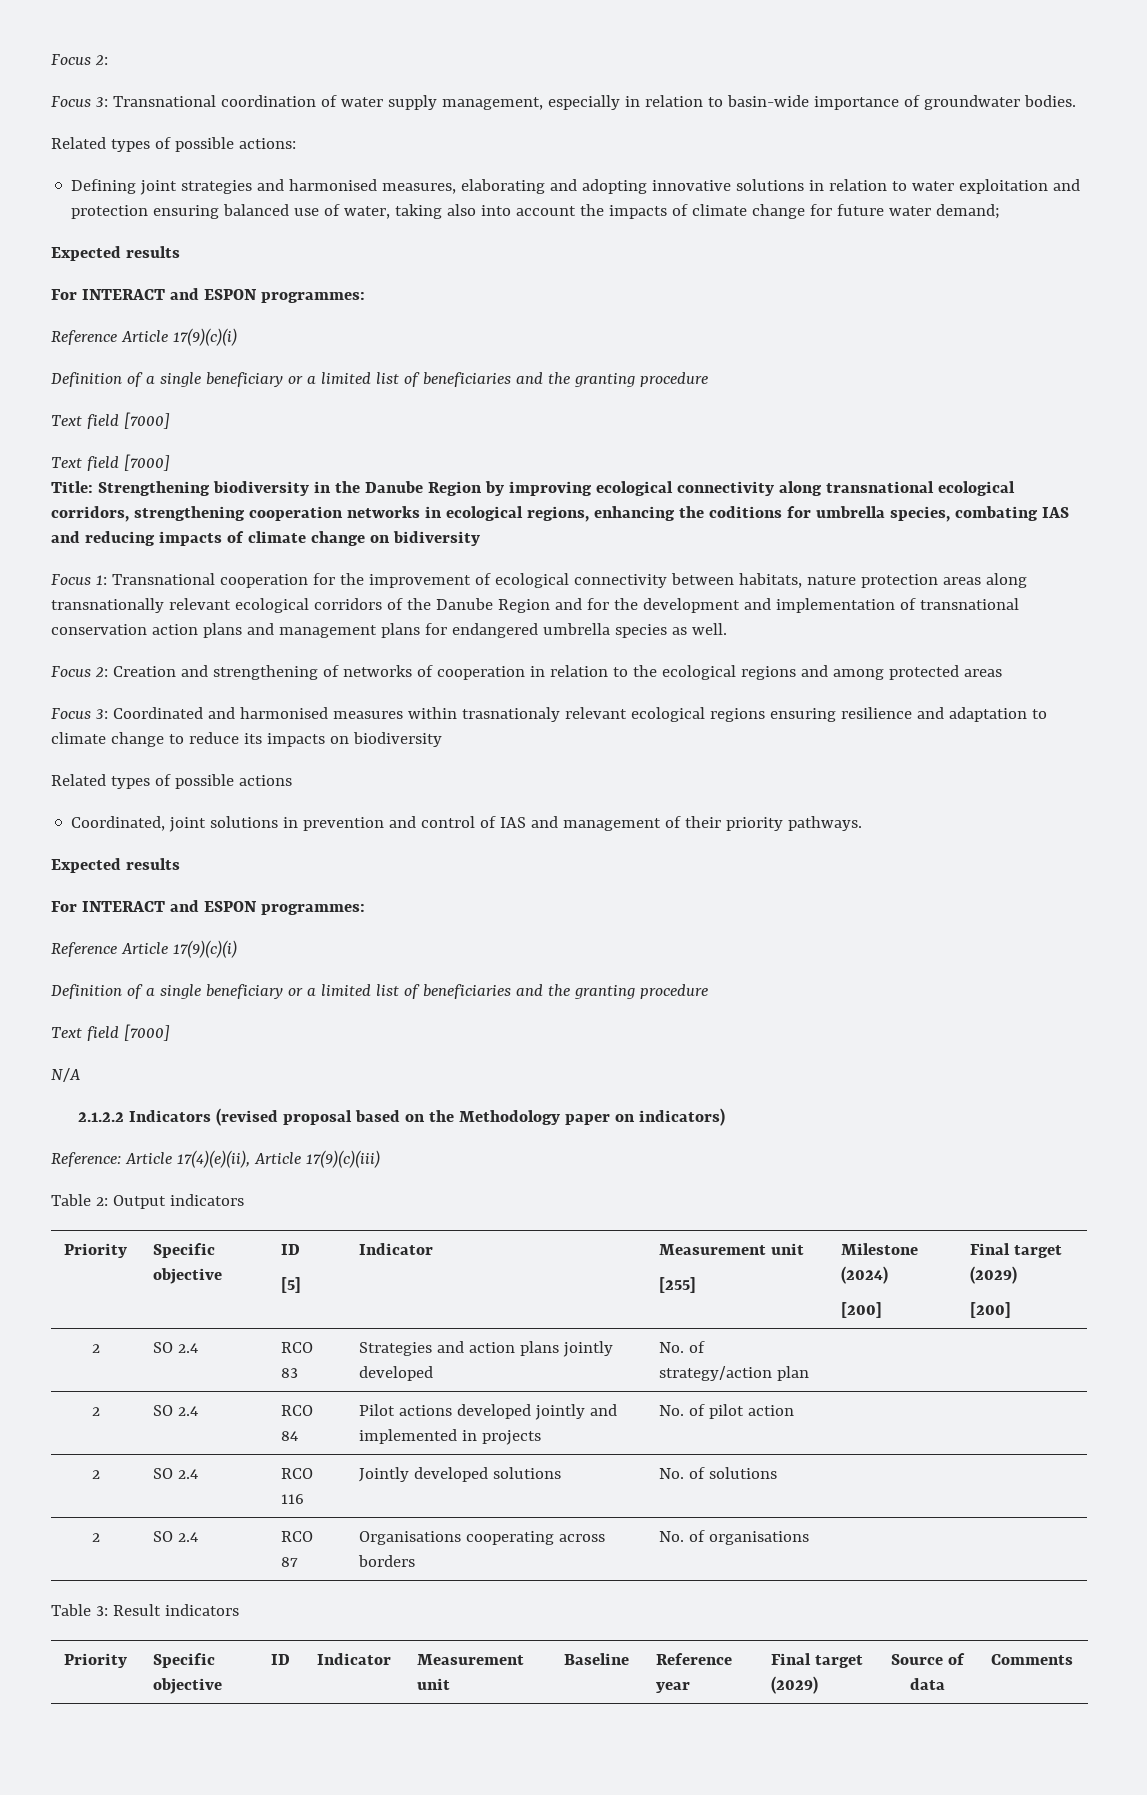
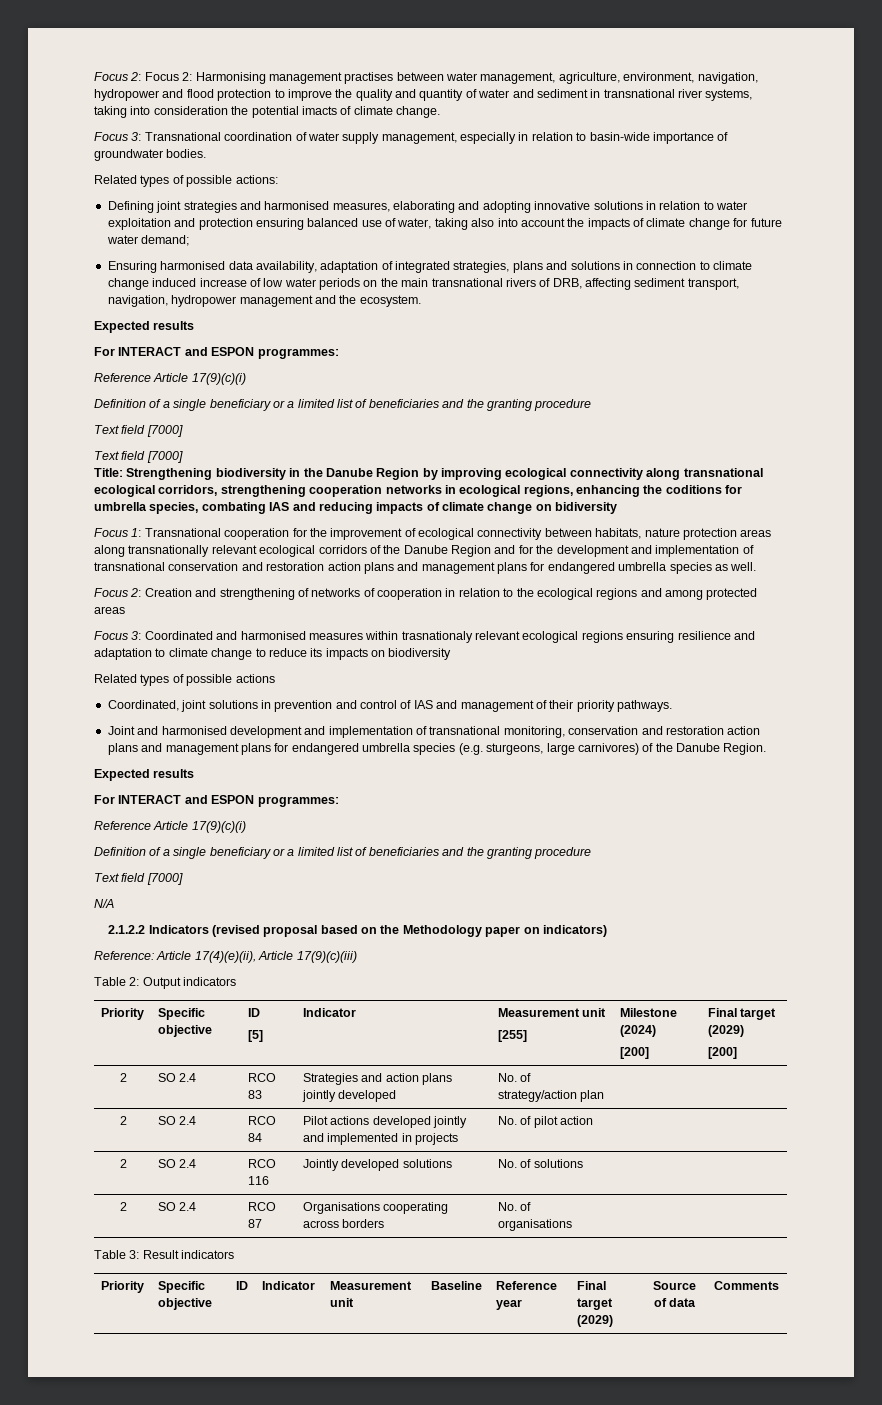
[51,54,108,66] Focus 2: -> [94,72,758,84] [94,89,753,101] [94,106,440,118] Focus 2: Focus 2: Harmonising management practises between water management, agriculture, environment, navigation, hydropower and flood protection to improve the quality and quantity of water and sediment in transnational river systems, taking into consideration the potential imacts of climate change.
(1001, 211) none -> [107,261,752,273] [107,278,739,290] [107,295,421,307] // Ensuring harmonised data availability, adaptation of integrated strategies, plans and solutions in connection to climate change induced increase of low water periods on the main transnational rivers of DRB, affecting sediment transport, navigation, hydropower management and the ecosystem.
(147, 629) none -> [241,562,325,571] and restoration
(863, 823) none -> [107,726,761,738] [107,743,767,755] // Joint and harmonised development and implementation of transnational monitoring, conservation and restoration action plans and management plans for endangered umbrella species (e.g. sturgeons, large carnivores) of the Danube Region.

